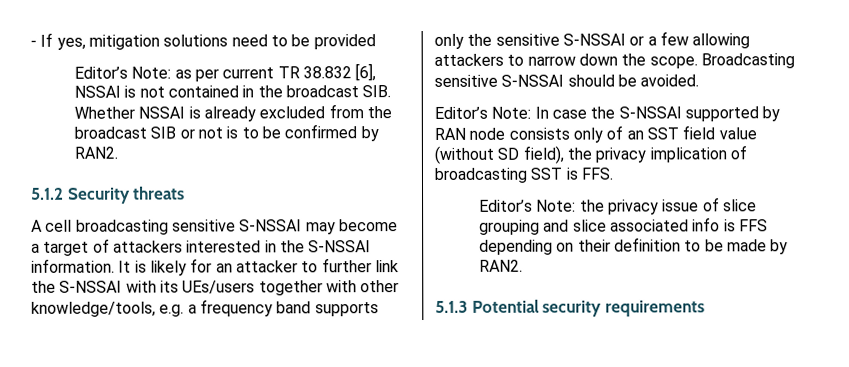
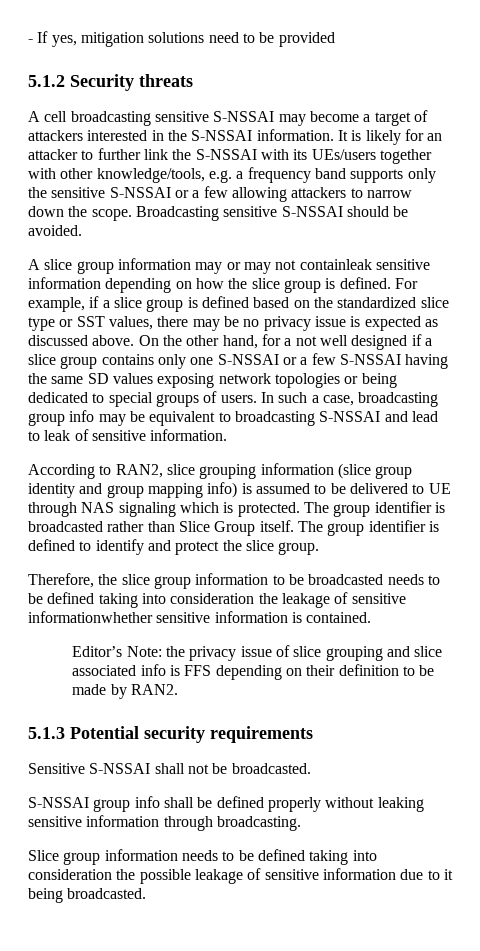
[74,63,377,82] [74,85,392,98] [74,104,393,122] [74,124,379,142] [74,146,119,159] // Editor’s Note: as per current TR 38.832 [6], NSSAI is not contained in the broadcast SIB. Whether NSSAI is already excluded from the broadcast SIB or not is to be confirmed by RAN2. -> (335, 39) none
[434,106,781,122] [434,125,757,143] [434,145,747,164] [434,167,613,183] Editor’s Note: In case the S-NSSAI supported by RAN node consists only of an SST field value (without SD field), the privacy implication of broadcasting SST is FFS. -> [28,258,430,274] [28,277,418,293] [28,296,449,312] [28,316,438,331] [28,334,432,350] [28,353,449,369] [28,373,397,388] [28,391,439,407] [28,410,438,426] [28,429,228,441] [28,463,413,479] [28,482,451,498] [28,501,445,517] [28,520,439,536] [28,539,320,555] [28,573,440,589] [28,592,406,608] [28,611,372,623] A slice group information may or may not containleak sensitive information depending on how the slice group is defined. For example, if a slice group is defined based on the standardized slice type or SST values, there may be no privacy issue is expected as discussed above. On the other hand, for a not well designed if a slice group contains only one S-NSSAI or a few S-NSSAI having the same SD values exposing network topologies or being dedicated to special groups of users. In such a case, broadcasting group info may be equivalent to broadcasting S-NSSAI and lead to leak of sensitive information. // According to RAN2, slice grouping information (slice group identity and group mapping info) is assumed to be delivered to UE through NAS signaling which is protected. The group identifier is broadcasted rather than Slice Group itself. The group identifier is defined to identify and protect the slice group. // Therefore, the slice group information to be broadcasted needs to be defined taking into consideration the leakage of sensitive informationwhether sensitive information is contained.
(705, 308) none -> [28,763,311,774] [28,796,424,812] [28,815,301,831] [28,849,377,865] [28,868,453,884] [28,888,147,903] // Sensitive S-NSSAI shall not be broadcasted. // S-NSSAI group info shall be defined properly without leaking sensitive information through broadcasting. // Slice group information needs to be defined taking into consideration the possible leakage of sensitive information due to it being broadcasted.

